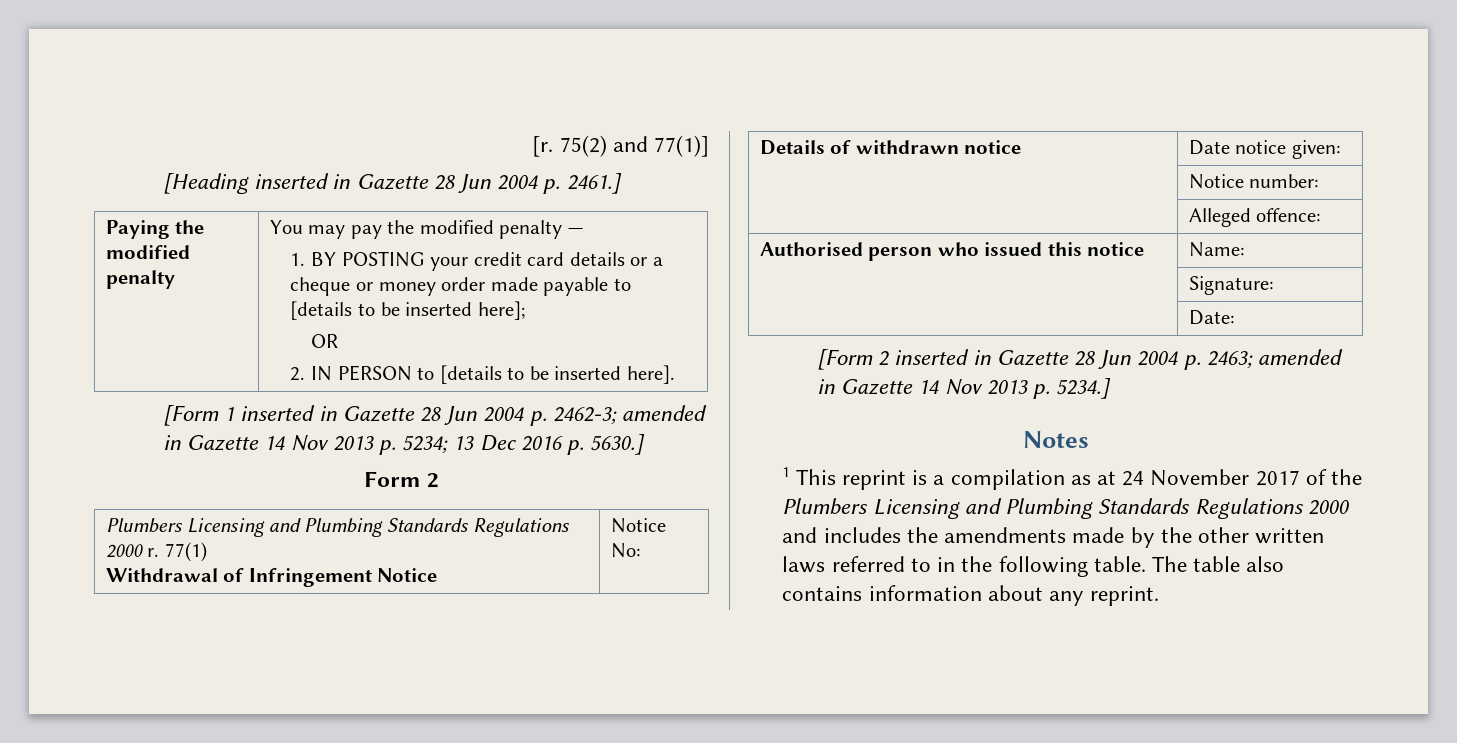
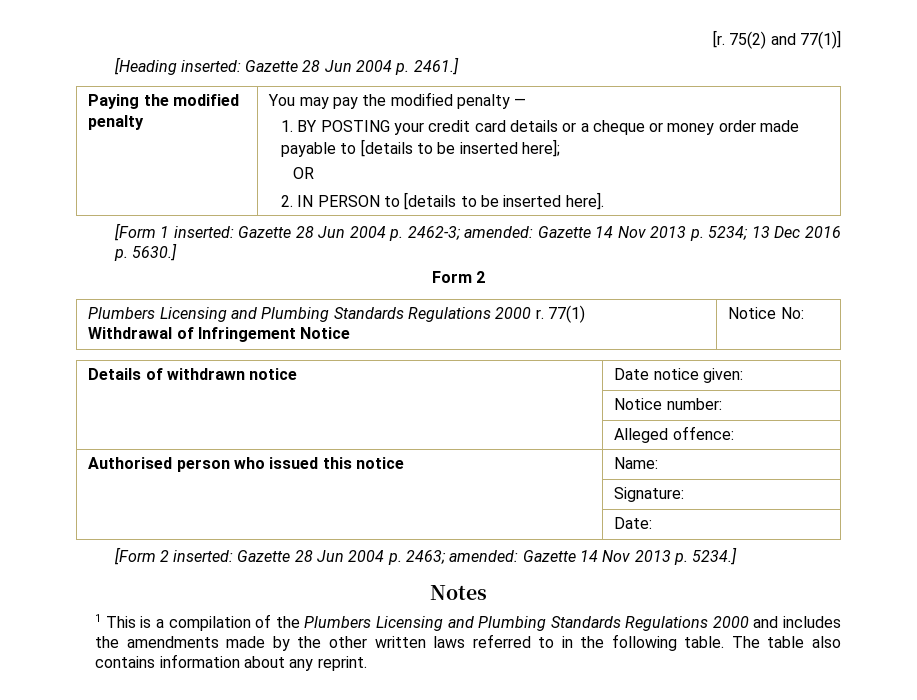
[254,173,351,189] inserted in -> [180,60,241,72] inserted:
[240,405,337,421] inserted in -> [173,226,234,238] inserted:
[622,405,708,421] [162,435,181,450] amended in -> [464,226,534,238] amended:
[894,349,991,365] inserted in -> [173,550,234,562] inserted:
[1258,349,1344,365] [816,379,835,394] amended in -> [449,550,519,562] amended:
[841,470,906,490] reprint -> (136, 622) none
[1070,469,1300,486] as at 24 November 2017 -> (251, 623) none

